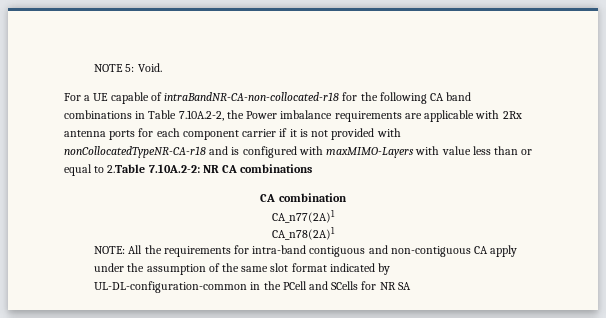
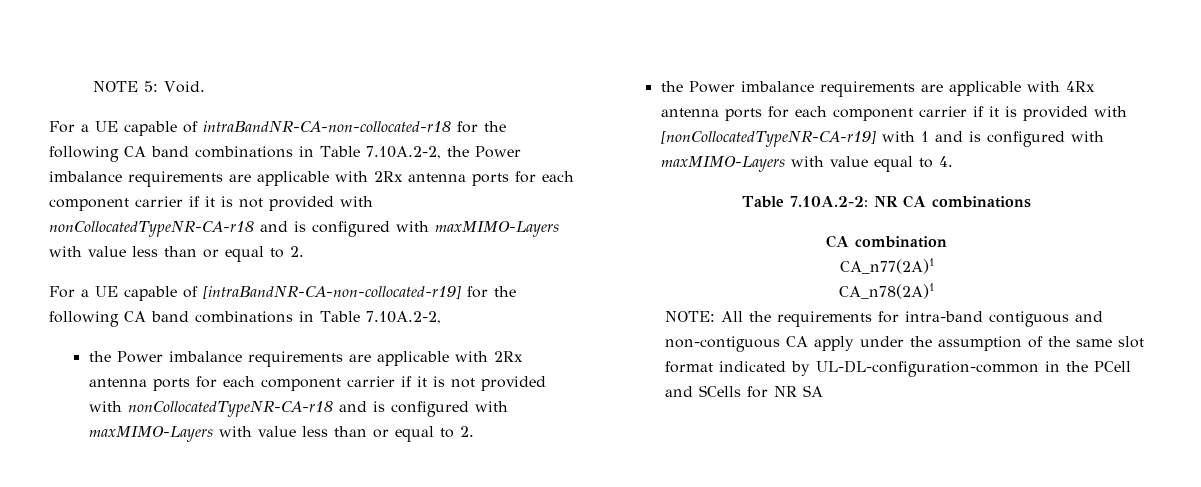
[107,164,146,173] 2.Table -> [290,246,304,257] [49,285,516,301] [49,311,441,327] [88,351,523,367] [88,376,546,391] [88,401,508,417] [88,426,474,442] [660,81,1095,97] [660,106,1127,121] [660,130,1104,147] [660,156,953,172] [742,196,785,208] 2. // For a UE capable of [intraBandNR-CA-non-collocated-r19] for the following CA band combinations in Table 7.10A.2-2, // the Power imbalance requirements are applicable with 2Rx antenna ports for each component carrier if it is not provided with nonCollocatedTypeNR-CA-r18 and is configured with maxMIMO-Layers with value less than or equal to 2. // the Power imbalance requirements are applicable with 4Rx antenna ports for each component carrier if it is provided with [nonCollocatedTypeNR-CA-r19] with 1 and is configured with maxMIMO-Layers with value equal to 4. // Table

